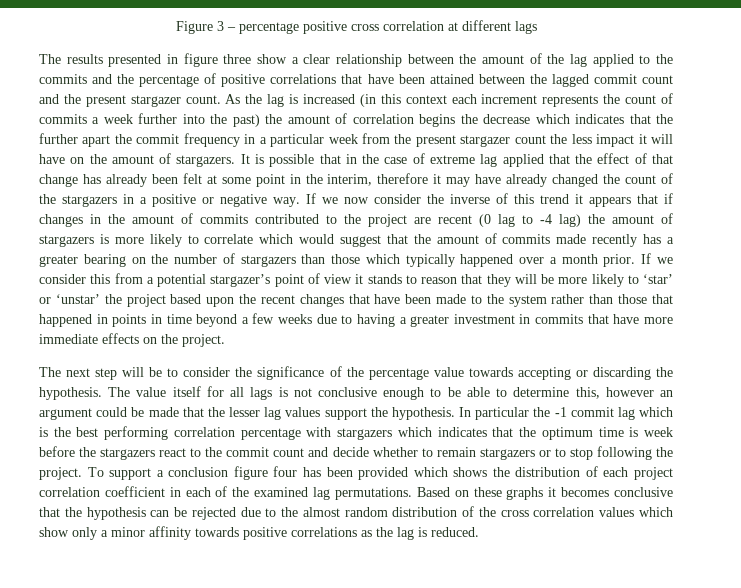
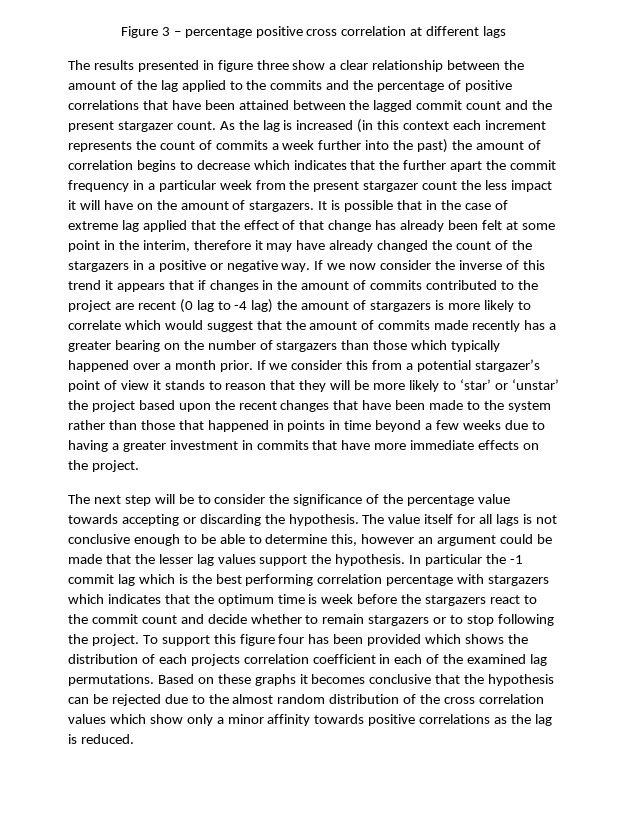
[460,114,478,124] the -> [179,161,193,170] to
[156,467,229,477] a conclusion -> [213,634,236,644] this
[634,467,673,480] project -> [190,654,240,666] projects

